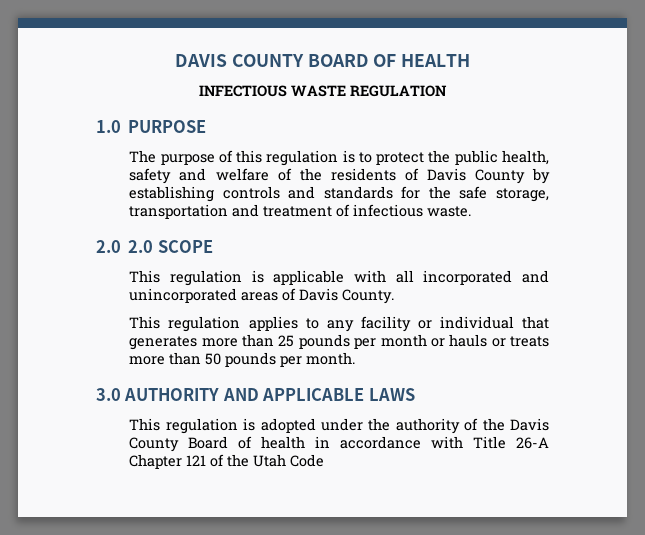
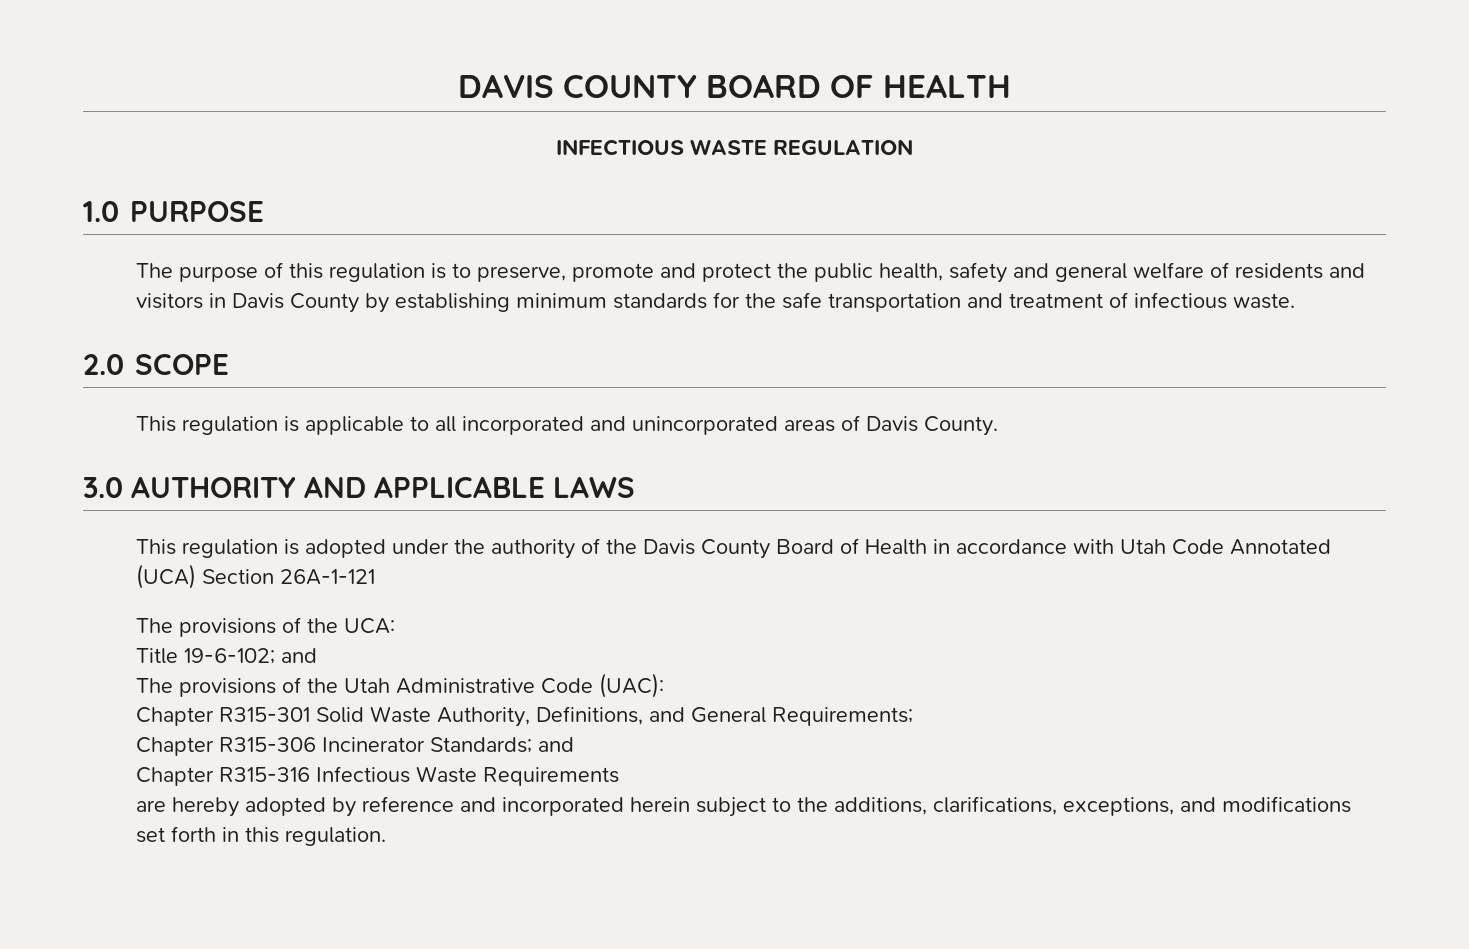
(372, 157) none -> [477,263,697,282] preserve, promote and
(207, 174) none -> [1055,263,1128,282] general
[299,168,419,181] the residents of -> [1235,263,1366,279] [136,293,227,309] residents and visitors in
[222,186,316,199] controls and -> [516,293,608,308] minimum
[496,188,549,202] storage, -> (823, 300) none
[128,240,154,253] 2.0 -> (124, 364) none
[354,270,387,283] with -> [410,416,430,431] to
[129,316,549,332] [129,334,549,350] [129,352,356,367] // This regulation applies to any facility or individual that generates more than 25 pounds per month or hauls or treats more than 50 pounds per month. -> (999, 426) none
[261,436,306,449] health -> [865,539,928,555] Health
[473,436,549,449] [129,454,325,469] Title 26-A Chapter 121 of the Utah Code -> [1120,539,1332,555] [136,564,376,589] [136,617,396,637] [136,648,318,664] [136,673,665,698] [136,706,914,727] [136,737,575,756] [136,766,620,786] [136,796,1352,817] [136,826,387,846] Utah Code Annotated (UCA) Section 26A-1-121 // The provisions of the UCA: // Title 19-6-102; and // The provisions of the Utah Administrative Code (UAC): // Chapter R315-301 Solid Waste Authority, Definitions, and General Requirements; // Chapter R315-306 Incinerator Standards; and // Chapter R315-316 Infectious Waste Requirements // are hereby adopted by reference and incorporated herein subject to the additions, clarifications, exceptions, and modifications set forth in this regulation.

